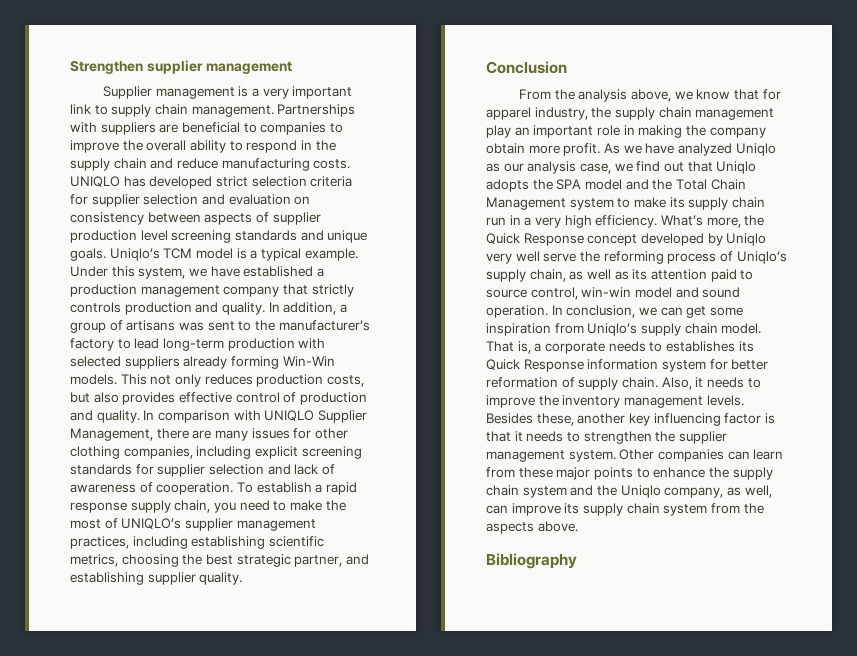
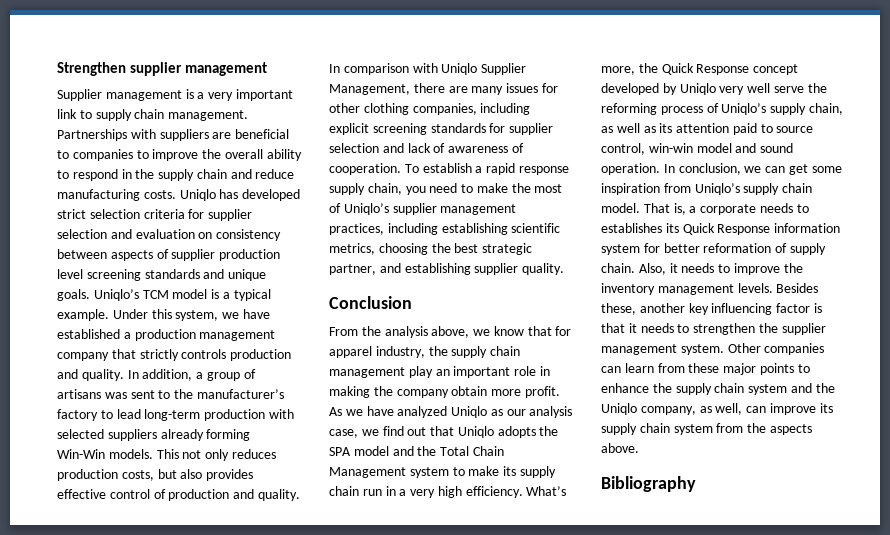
[70,176,120,187] UNIQLO -> [179,189,216,201] Uniqlo
[264,410,315,421] UNIQLO -> [441,63,478,75] Uniqlo
[121,518,182,529] UNIQLO’s -> [343,203,389,215] Uniqlo’s

